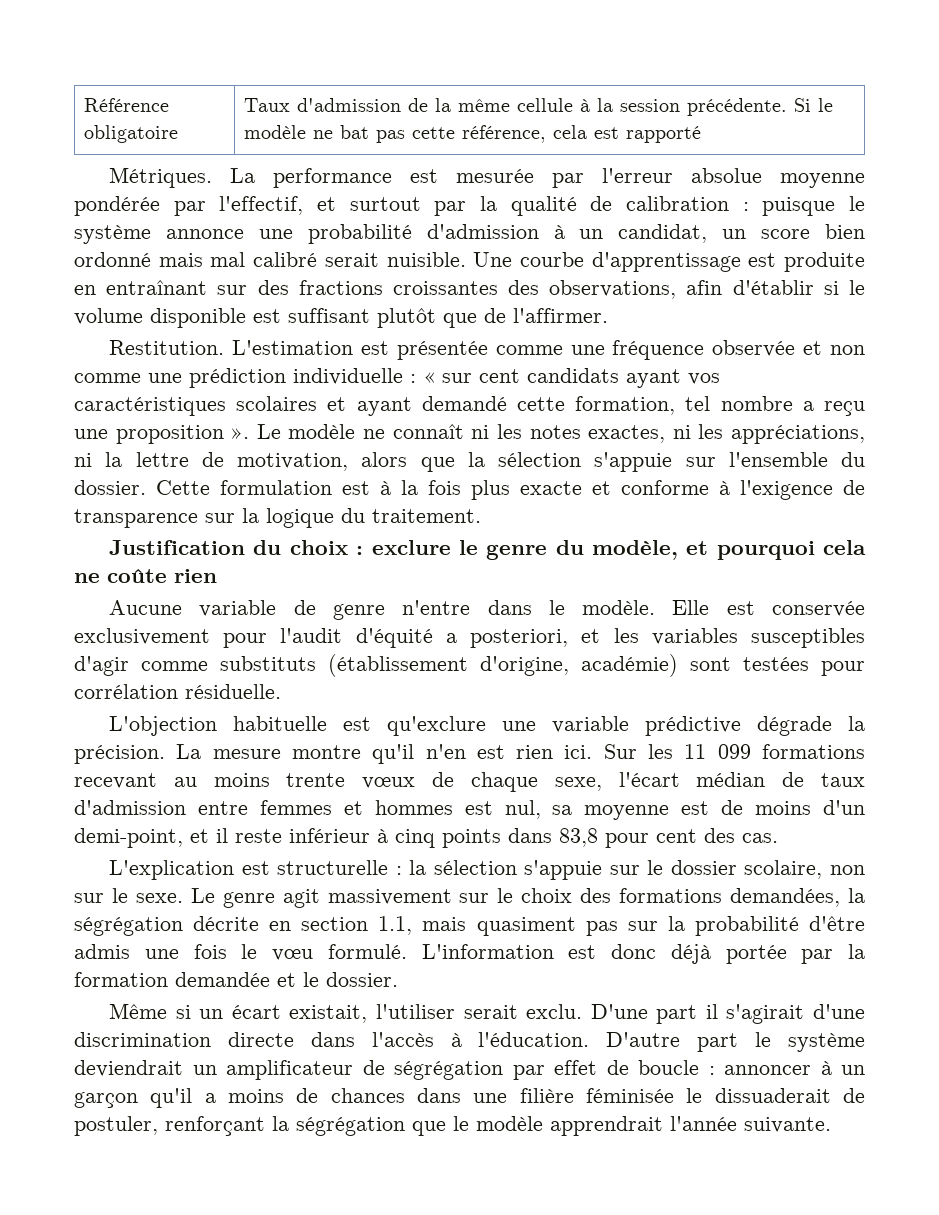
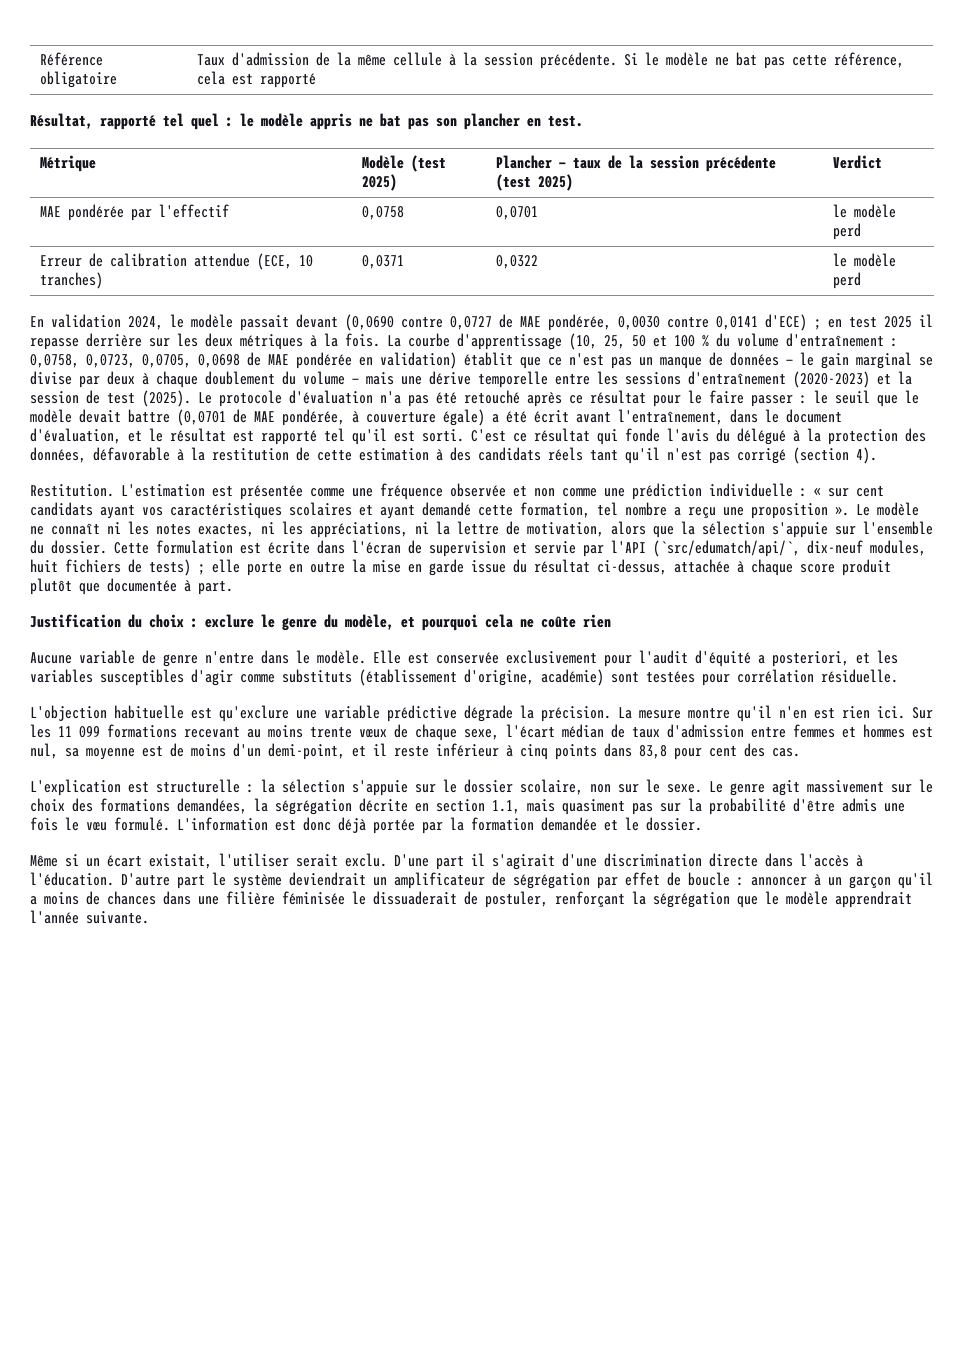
[109,167,866,188] [74,196,865,216] [74,224,865,244] [74,252,865,272] [74,280,865,299] [74,308,608,328] Métriques. La performance est mesurée par l'erreur absolue moyenne pondérée par l'effectif, et surtout par la qualité de calibration : puisque le système annonce une probabilité d'admission à un candidat, un score bien ordonné mais mal calibré serait nuisible. Une courbe d'apprentissage est produite en entraînant sur des fractions croissantes des observations, afin d'établir si le volume disponible est suffisant plutôt que de l'affirmer. -> [30,113,583,130] [39,155,96,172] [361,155,446,172] [361,174,397,191] [495,155,776,172] [495,174,573,191] [832,155,882,169] [39,204,229,221] [361,206,404,220] [495,206,538,220] [832,204,896,218] [832,223,861,240] [39,253,313,270] [39,272,103,289] [361,255,404,269] [495,255,538,269] [832,253,896,267] [832,272,861,289] [30,314,933,331] [30,333,898,350] [30,352,933,369] [30,371,912,388] [30,390,919,407] [30,409,842,426] [30,428,926,445] [30,447,877,464] Résultat, rapporté tel quel : le modèle appris ne bat pas son plancher en test. // Métrique | Modèle (test 2025) | Plancher — taux de la session précédente (test 2025) | Verdict // MAE pondérée par l'effectif | 0,0758 | 0,0701 | le modèle perd // Erreur de calibration attendue (ECE, 10 tranches) | 0,0371 | 0,0322 | le modèle perd // En validation 2024, le modèle passait devant (0,0690 contre 0,0727 de MAE pondérée, 0,0030 contre 0,0141 d'ECE) ; en test 2025 il repasse derrière sur les deux métriques à la fois. La courbe d'apprentissage (10, 25, 50 et 100 % du volume d'entraînement : 0,0758, 0,0723, 0,0705, 0,0698 de MAE pondérée en validation) établit que ce n'est pas un manque de données — le gain marginal se divise par deux à chaque doublement du volume — mais une dérive temporelle entre les sessions d'entraînement (2020-2023) et la session de test (2025). Le protocole d'évaluation n'a pas été retouché après ce résultat pour le faire passer : le seuil que le modèle devait battre (0,0701 de MAE pondérée, à couverture égale) a été écrit avant l'entraînement, dans le document d'évaluation, et le résultat est rapporté tel qu'il est sorti. C'est ce résultat qui fonde l'avis du délégué à la protection des données, défavorable à la restitution de cette estimation à des candidats réels tant qu'il n'est pas corrigé (section 4).
[380,480,865,500] [74,508,481,528] à la fois plus exacte et conforme à l'exigence de transparence sur la logique du traitement. -> [268,540,926,557] [30,559,891,576] [30,578,233,595] écrite dans l'écran de supervision et servie par l'API (`src/edumatch/api/`, dix-neuf modules, huit fichiers de tests) ; elle porte en outre la mise en garde issue du résultat ci-dessus, attachée à chaque score produit plutôt que documentée à part.

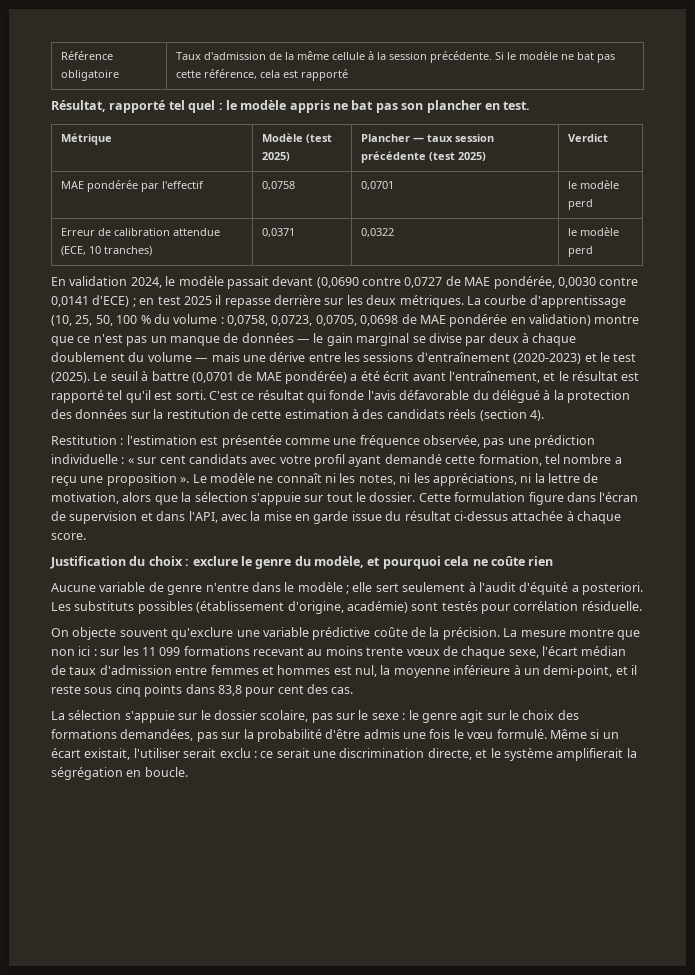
[607,155,643,169] de la -> (453, 138) none
[240,333,380,350] métriques à la fois. -> [399,295,464,308] métriques.
[632,335,667,347] 50 et -> [95,315,113,326] 50,
[786,333,884,347] d'entraînement -> (218, 319) none
[464,352,513,366] établit -> [594,315,640,324] montre
[478,371,548,388] temporelle -> (306, 357) none
[898,371,912,385] [30,390,919,407] [30,409,485,426] la session de test (2025). Le protocole d'évaluation n'a pas été retouché après ce résultat pour le faire passer : le seuil que le modèle devait battre (0,0701 de MAE pondérée, à couverture égale) -> [599,352,637,362] [51,371,347,384] le test (2025). Le seuil à battre (0,0701 de MAE pondérée)
[730,409,842,423] [30,428,121,444] dans le document d'évaluation, -> (540, 377) none
(709, 435) none -> [399,390,470,400] défavorable
[30,447,184,463] données, défavorable à -> [75,409,150,419] données sur
[590,447,786,464] tant qu'il n'est pas corrigé -> (477, 414) none
[30,484,205,497] Restitution. L'estimation -> [51,435,197,445] Restitution : l'estimation
[450,483,597,497] observée et non comme -> [423,435,505,448] observée, pas
[100,502,373,519] ayant vos caractéristiques scolaires et -> [250,454,345,467] avec votre profil
[156,524,254,537] notes exactes, -> [358,474,396,485] notes,
[863,521,933,535] [30,540,44,554] l'ensemble du -> [326,492,366,502] tout le
[240,541,310,554] est écrite -> [528,492,564,505] figure
[534,540,926,557] [30,559,345,576] servie par l'API (`src/edumatch/api/`, dix-neuf modules, huit fichiers de tests) ; elle porte en outre -> [156,511,247,523] dans l'API, avec
[597,559,667,575] ci-dessus, -> [453,511,508,521] ci-dessus
[800,559,891,576] [30,578,233,595] score produit plutôt que documentée à part. -> [51,533,86,540] score.
[317,650,898,667] [30,669,352,686] modèle. Elle est conservée exclusivement pour l'audit d'équité a posteriori, et les variables susceptibles d'agir comme substituts -> [297,582,643,595] [51,601,193,614] modèle ; elle sert seulement à l'audit d'équité a posteriori. Les substituts possibles
[646,671,695,683] testées -> [441,601,478,611] testés
[30,705,212,721] L'objection habituelle est -> [51,627,168,640] On objecte souvent
[464,705,513,722] dégrade -> [373,627,426,637] coûte de
[737,705,933,722] qu'il n'en est rien ici. Sur -> [617,630,641,640] [51,646,120,656] que non ici : sur
[65,743,261,760] sa moyenne est de moins d'un -> [380,665,540,678] la moyenne inférieure à un
[436,743,513,757] inférieur à -> [84,687,113,694] sous
[30,779,275,796] L'explication est structurelle : la -> [51,711,65,720] La
[590,779,723,793] non sur le sexe. Le -> [311,710,419,723] pas sur le sexe : le
[807,780,884,793] massivement -> (484, 716) none
[254,798,625,815] la ségrégation décrite en section 1.1, mais quasiment -> (194, 735) none
[177,817,702,834] L'information est donc déjà portée par la formation demandée et le dossier. // -> (547, 734) none
[345,853,863,870] [30,872,933,889] [30,891,912,908] [30,910,149,924] exclu. D'une part il s'agirait d'une discrimination directe dans l'accès à l'éducation. D'autre part le système deviendrait un amplificateur de ségrégation par effet de boucle : annoncer à un garçon qu'il a moins de chances dans une filière féminisée le dissuaderait de postuler, renforçant la ségrégation que le modèle apprendrait l'année suivante. -> [219,748,637,761] [51,767,188,780] exclu : ce serait une discrimination directe, et le système amplifierait la ségrégation en boucle.

